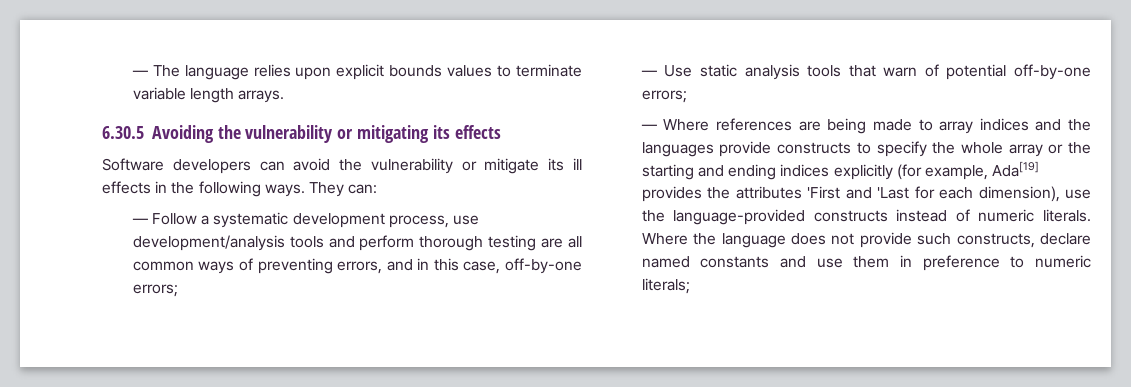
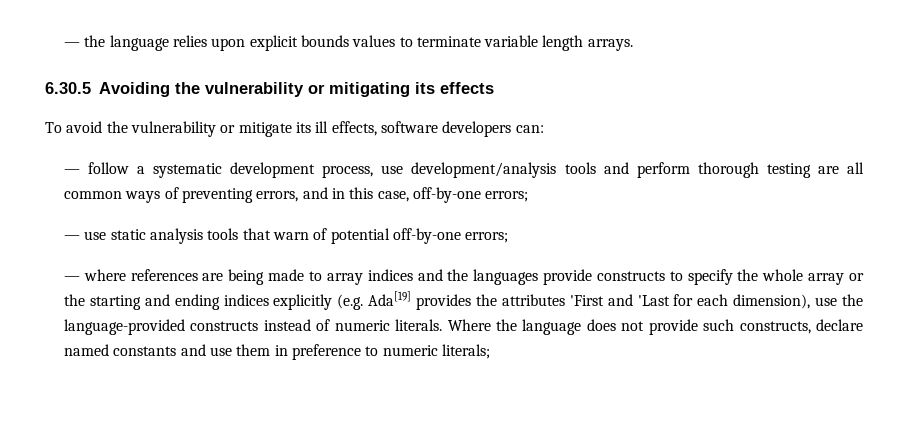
[131,65,180,77] — The -> [63,35,106,47] — the
[102,158,285,174] Software developers can -> [45,122,62,133] To
[102,181,344,197] effects in the following ways. They -> [331,121,512,137] effects, software developers
[151,213,197,225] Follow -> [88,162,130,174] follow
[664,65,693,77] Use -> [84,231,107,240] use
[663,119,710,131] Where -> [83,269,126,281] where
[896,164,988,180] (for example, -> [337,294,364,310] (e.g.

